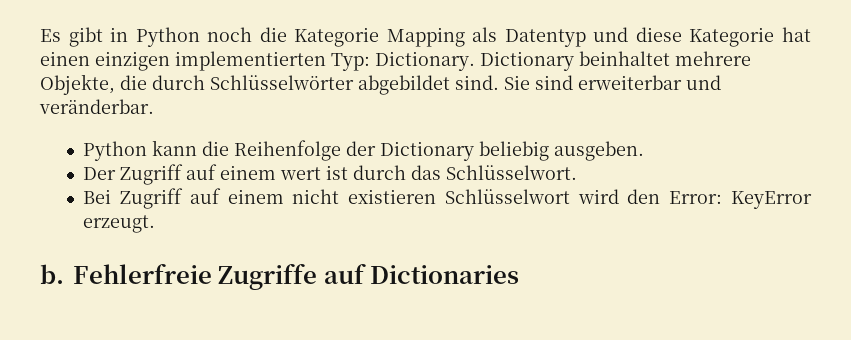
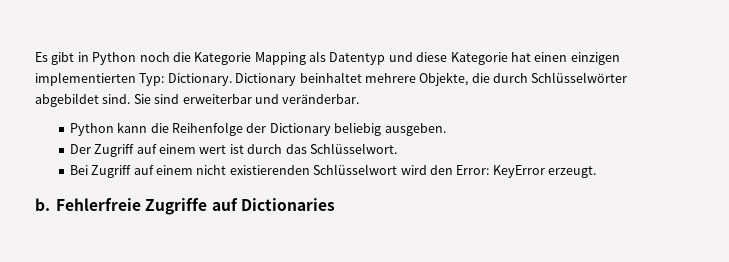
[348,189,437,204] existieren -> [229,165,310,175] existierenden

